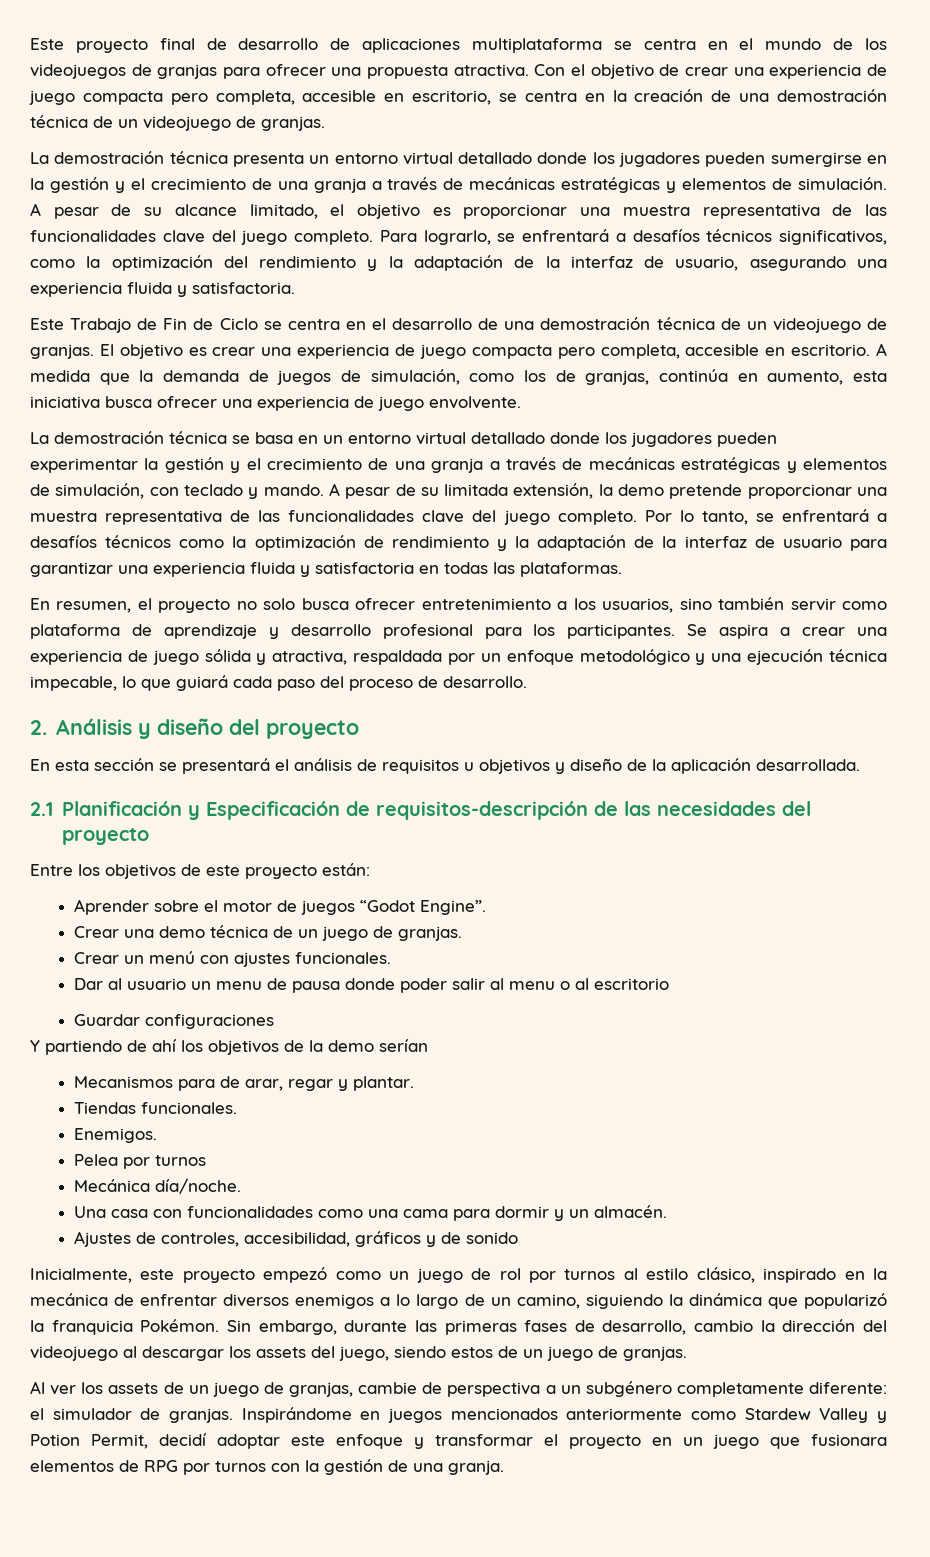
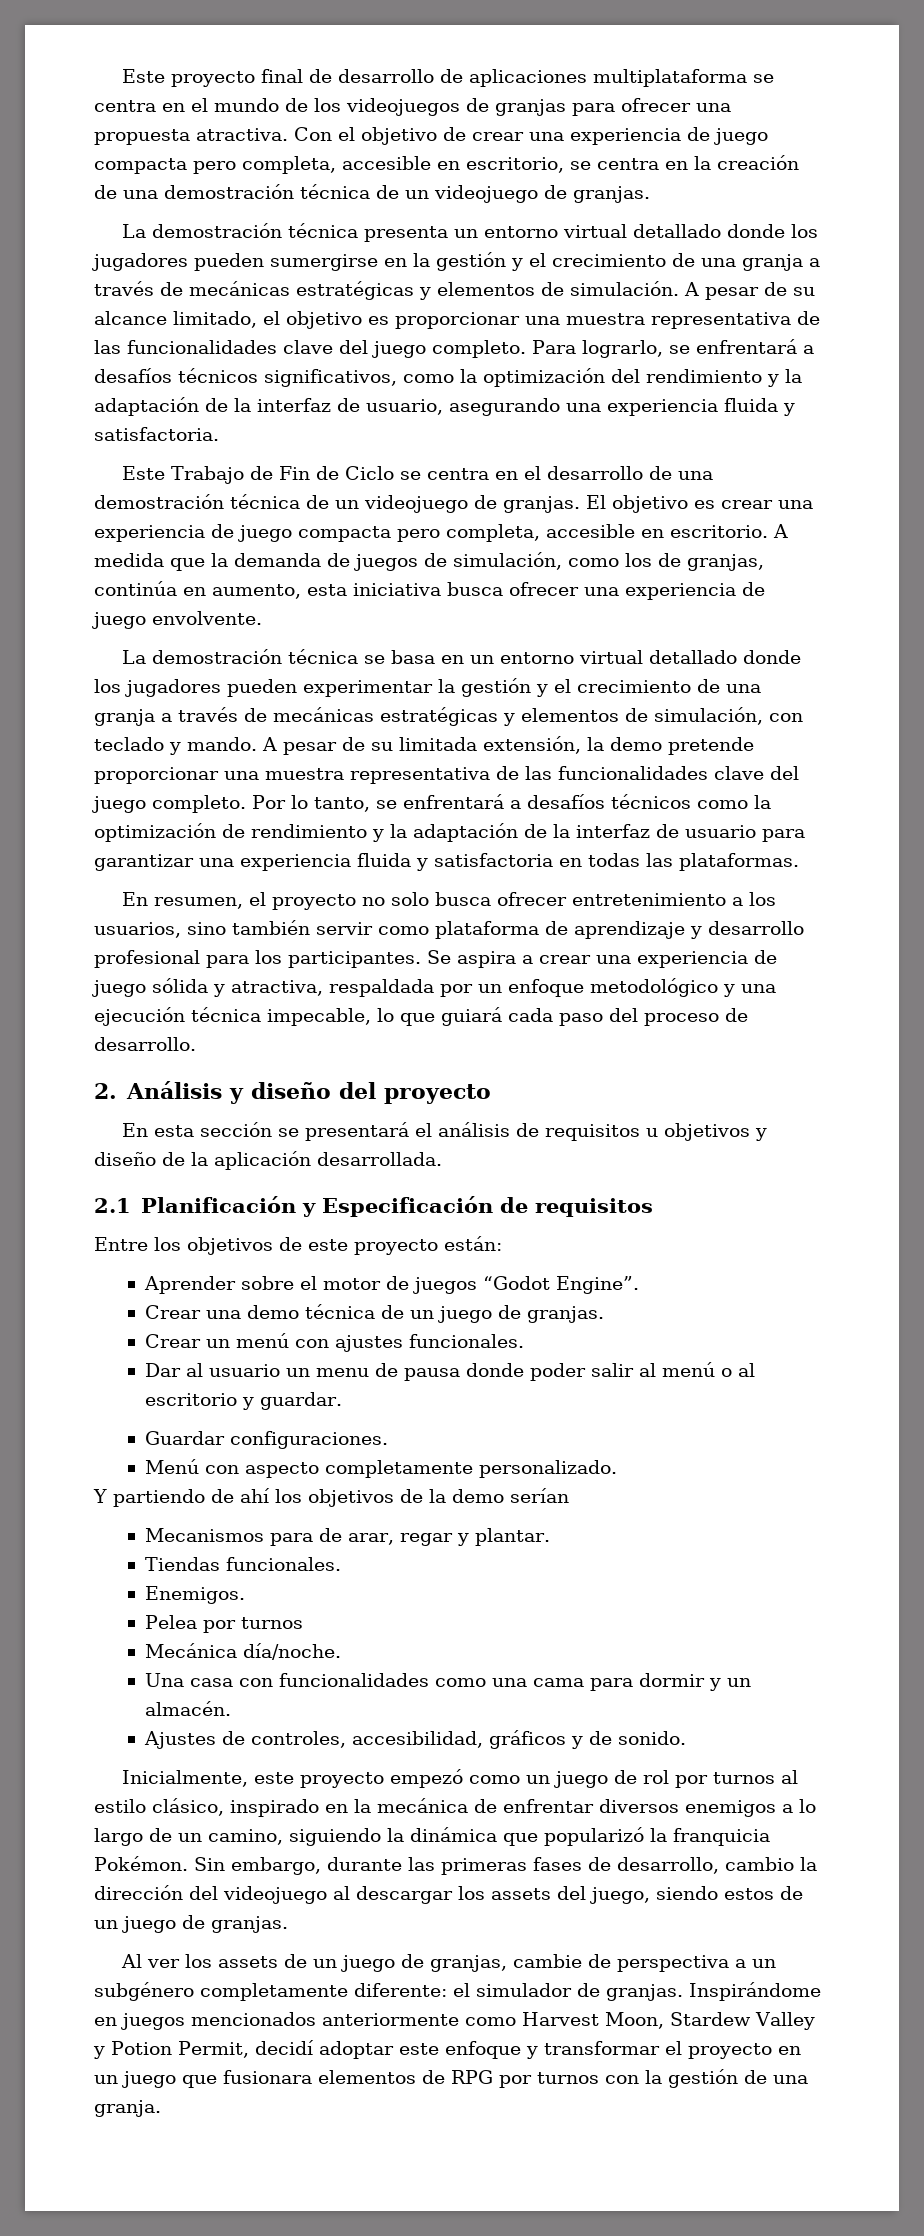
[375,801,811,820] [61,828,149,845] requisitos-descripción de las necesidades del proyecto -> [534,1198,653,1217] requisitos
[509,981,556,990] menu -> [661,1362,715,1377] menú
(670, 984) none -> [241,1392,342,1410] y guardar.
[145,1014,275,1029] configuraciones -> [229,1431,388,1449] [144,1459,617,1478] configuraciones. // Menú con aspecto completamente personalizado.
[466,1232,519,1244] sonido -> [617,1731,686,1745] sonido.
(736, 1415) none -> [522,2012,664,2029] Harvest Moon,

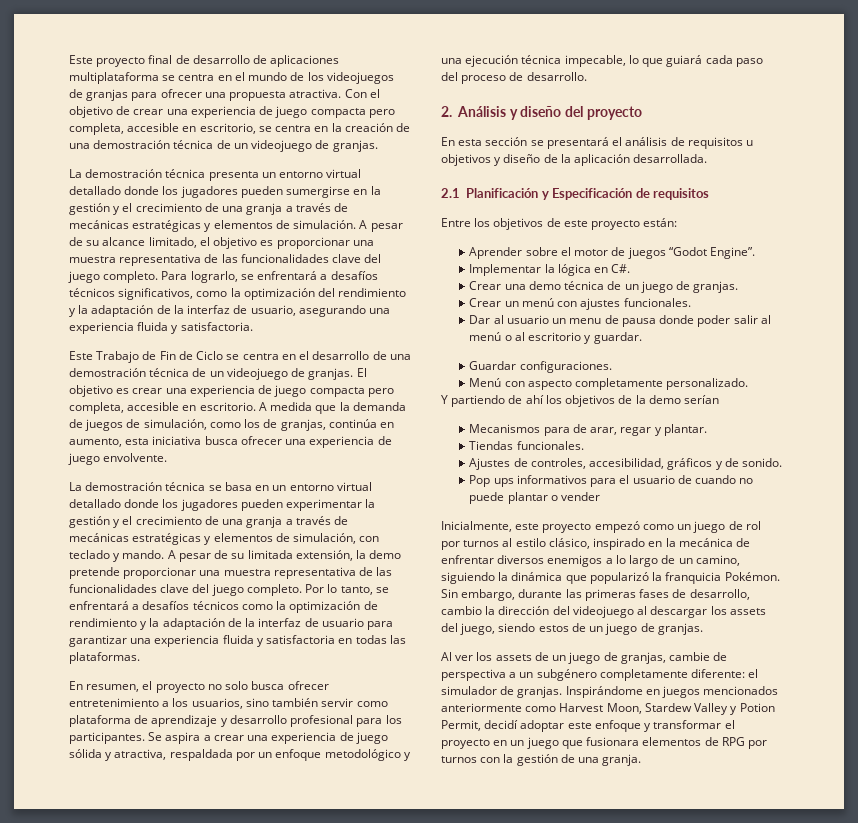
(639, 1285) none -> [469,264,631,276] // Implementar la lógica en C#.
[144,1586,245,1604] [144,1615,303,1633] [144,1643,341,1660] [144,1673,751,1691] [144,1701,231,1716] // Enemigos. // Pelea por turnos // Mecánica día/noche. // Una casa con funcionalidades como una cama para dormir y un almacén. -> (584, 445) none
(686, 1738) none -> [469,475,754,487] [469,492,601,504] // Pop ups informativos para el usuario de cuando no puede plantar o vender

